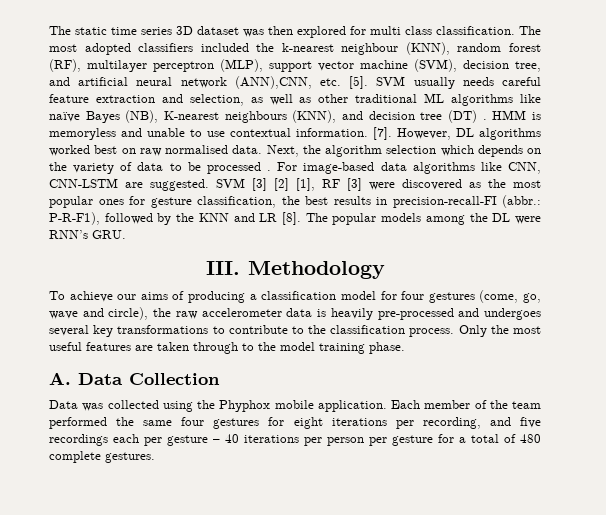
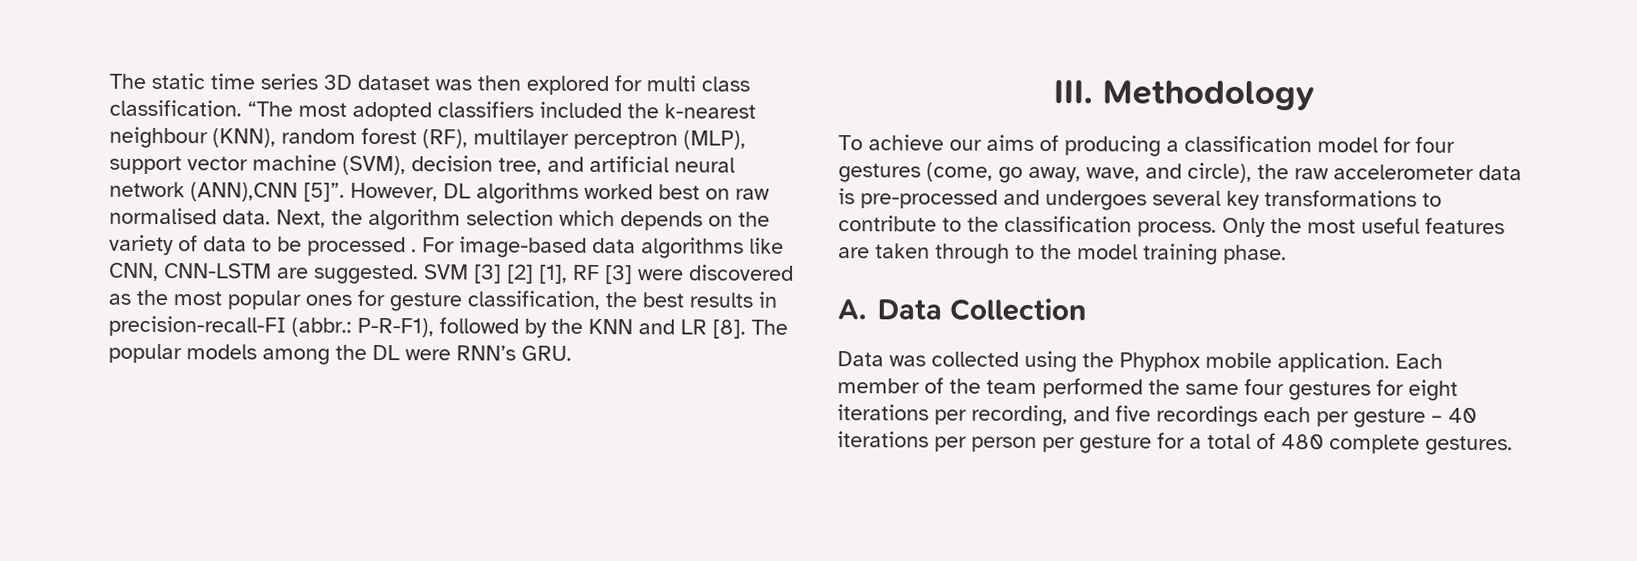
[519,26,541,35] The -> [247,101,293,117] “The
[234,76,541,89] [49,93,542,106] [49,110,542,123] [49,127,392,140] (ANN),CNN, etc. [5]. SVM usually needs careful feature extraction and selection, as well as other traditional ML algorithms like naïve Bayes (NB), K-nearest neighbours (KNN), and decision tree (DT) . HMM is memoryless and unable to use contextual information. [7]. -> [190,182,345,202] (ANN),CNN [5]”.
[523,293,542,303] [49,311,78,319] go, wave -> [998,166,1140,183] go away, wave,
[330,308,373,320] heavily -> (855, 196) none

